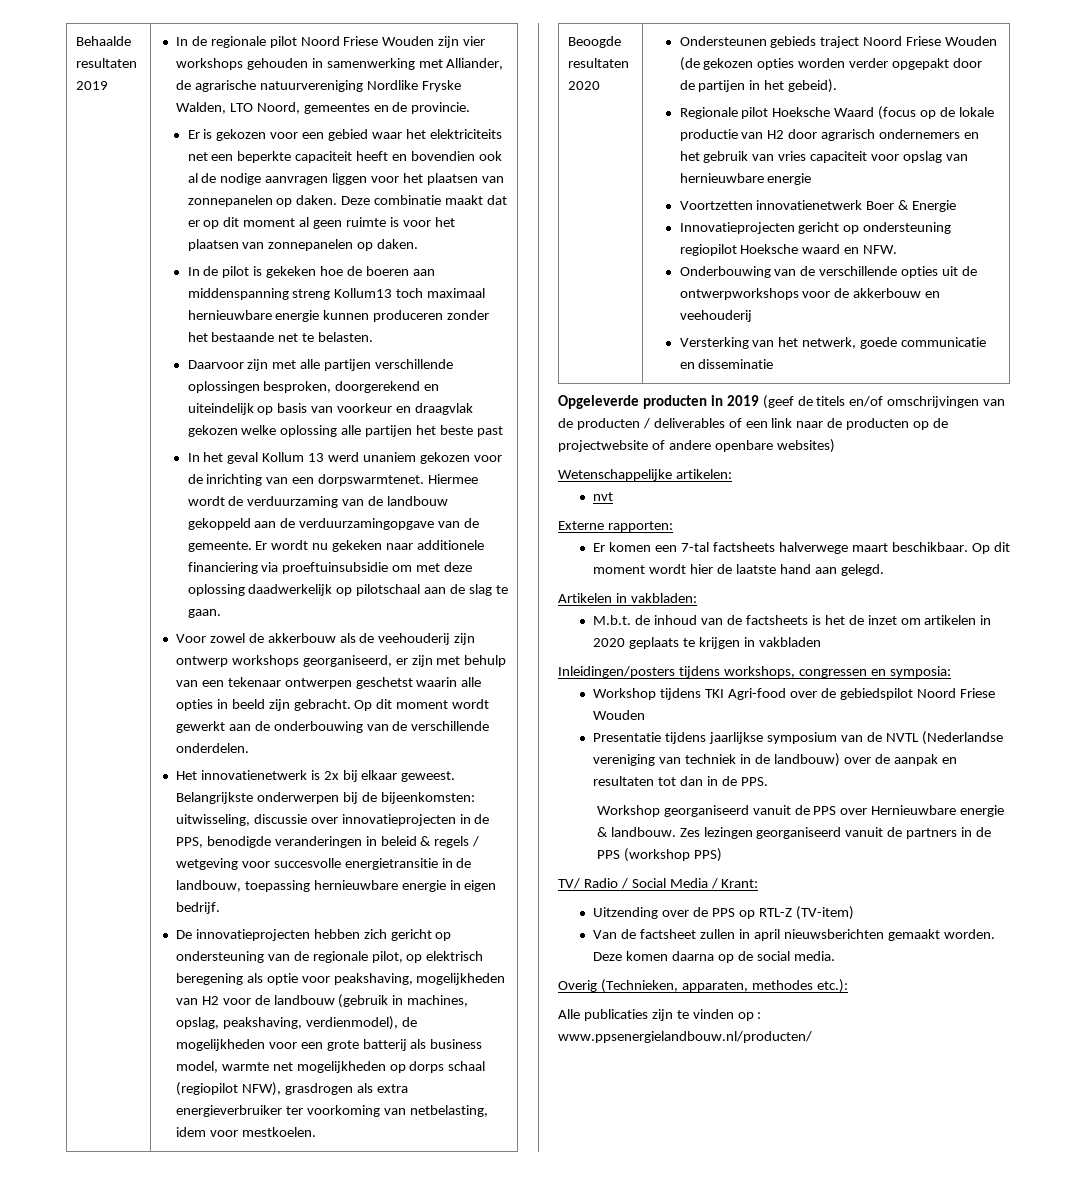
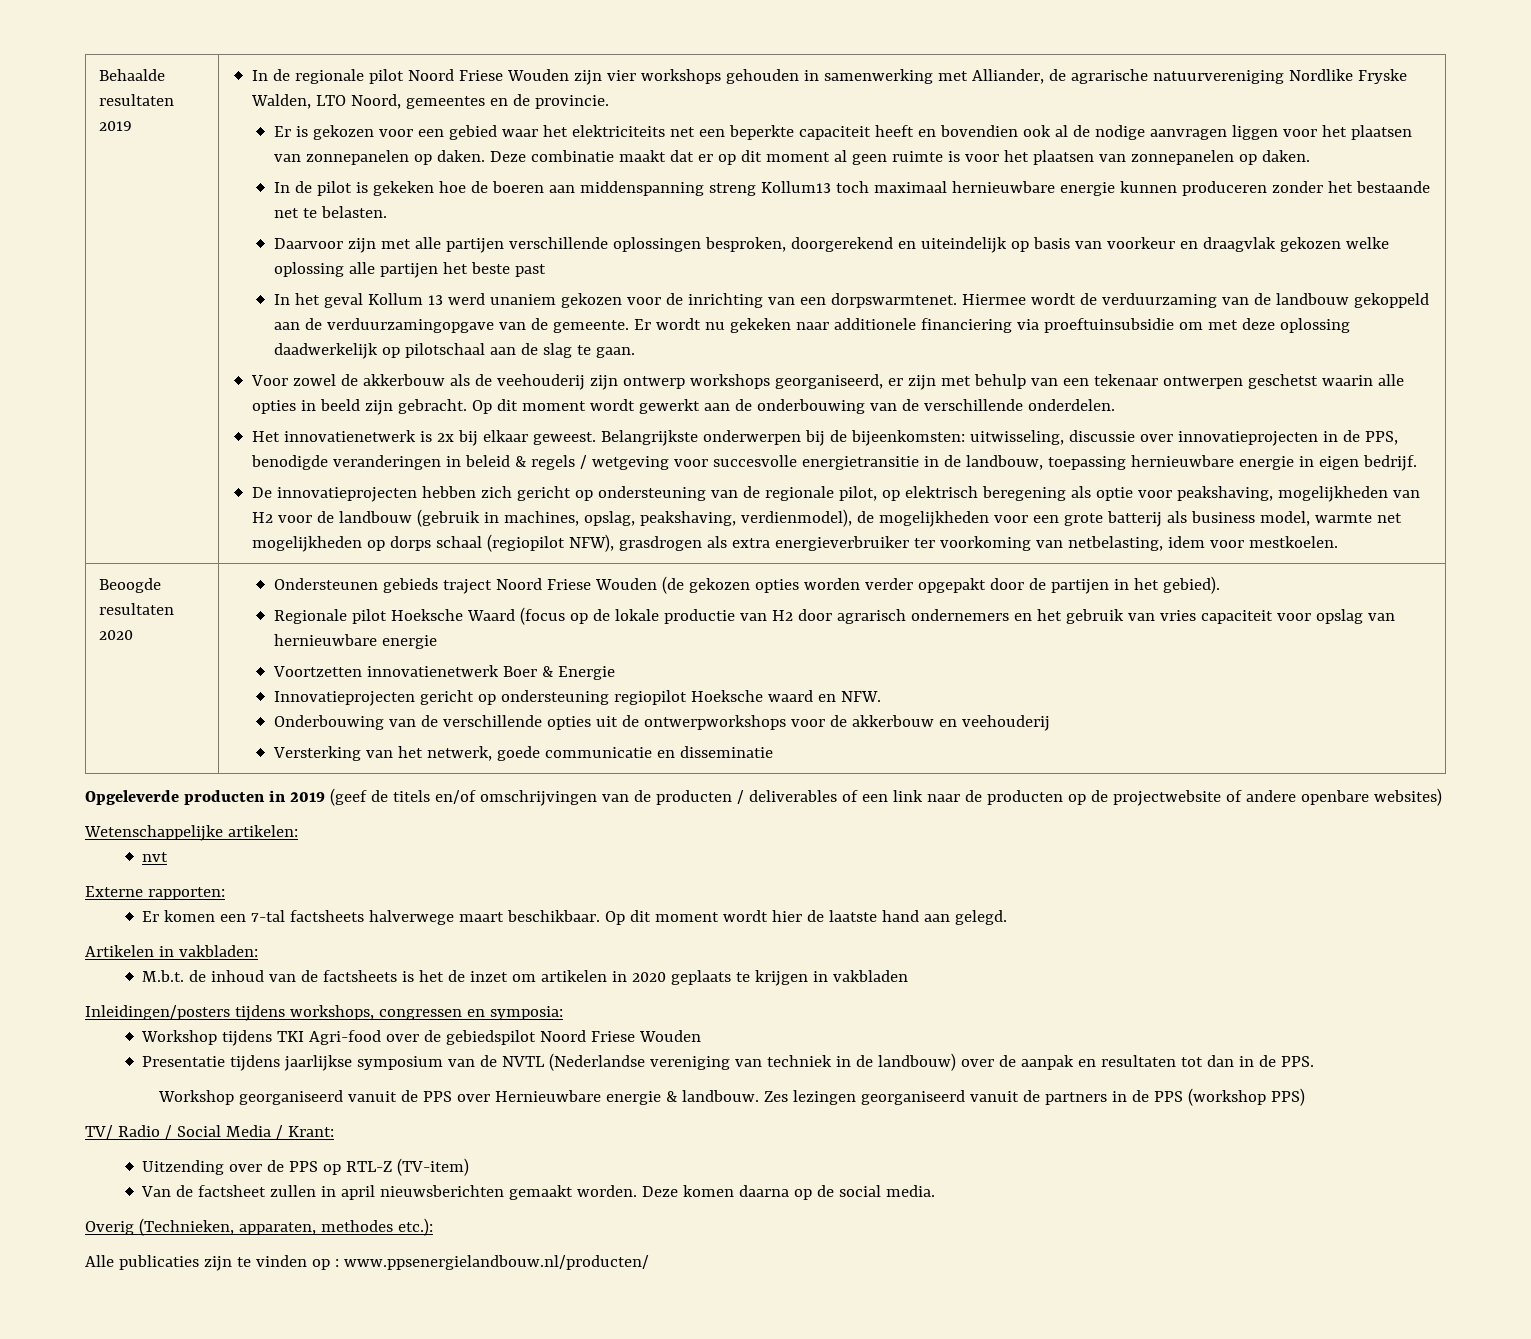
[788,79,838,93] gebeid). -> [1163,576,1221,594] gebied).

